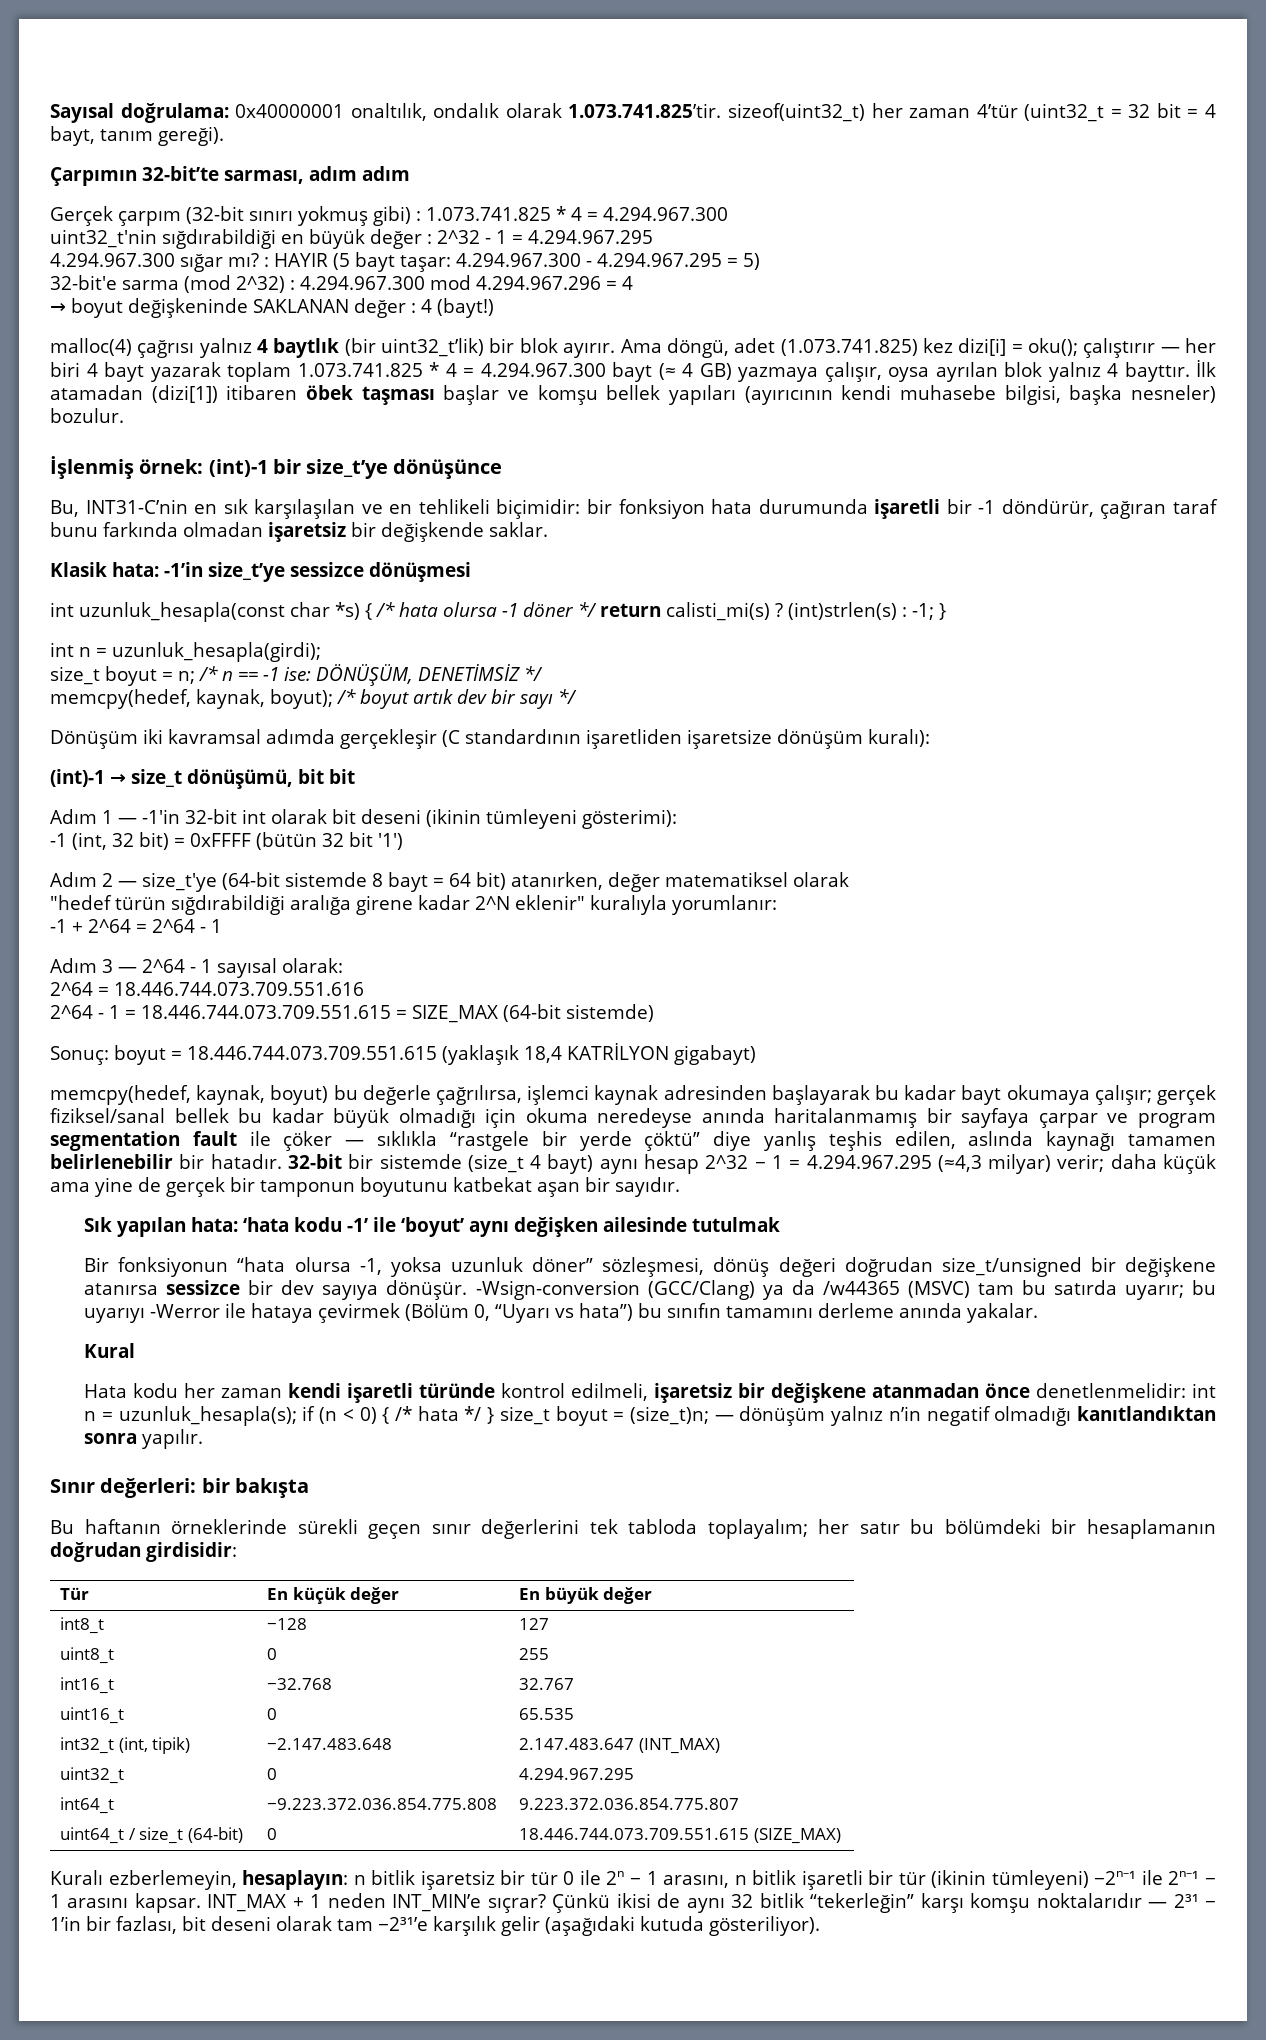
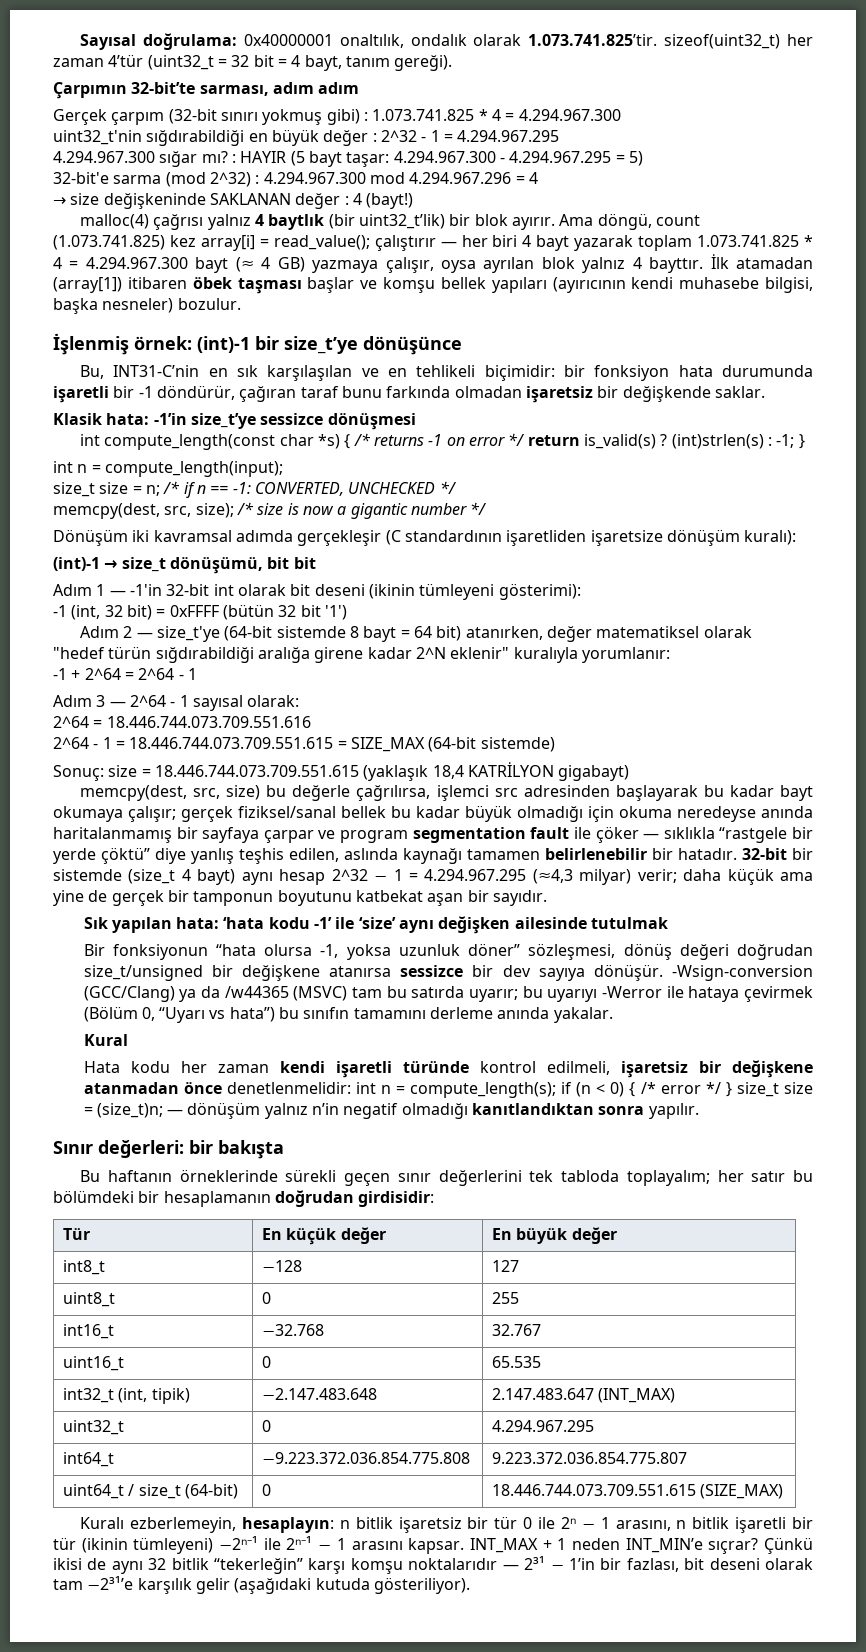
[71,298,123,318] boyut -> [70,193,100,205] size
[734,338,776,353] adet -> [655,215,700,226] count
[958,338,1078,356] dizi[i] = oku(); -> [200,235,370,251] array[i] = read_value();
[151,385,218,403] (dizi[1]) -> [53,277,122,293] (array[1])
[79,602,285,622] uzunluk_hesapla(const -> [104,434,276,450] compute_length(const
[399,602,574,617] hata olursa -1 döner -> [374,434,505,446] returns -1 on error
[666,602,770,621] calisti_mi(s) -> [583,434,656,449] is_valid(s)
[112,642,321,662] [50,666,157,686] uzunluk_hesapla(girdi); // size_t boyut -> [104,461,283,477] [53,482,129,497] compute_length(input); // size_t size
(218, 673) none -> [183,482,196,498] if
[263,664,543,686] [50,689,553,709] -1 ise: DÖNÜŞÜM, DENETİMSİZ */ // memcpy(hedef, kaynak, boyut); /* boyut artık dev bir sayı -> [232,481,457,496] [53,502,467,519] -1: CONVERTED, UNCHECKED */ // memcpy(dest, src, size); /* size is now a gigantic number
[114,1045,166,1065] boyut -> [108,765,138,777] size
[50,1085,329,1105] memcpy(hedef, kaynak, boyut) -> [80,785,261,801] memcpy(dest, src, size)
[594,1085,659,1105] kaynak -> [494,788,518,797] src
[401,1217,465,1237] ‘boyut’ -> [358,917,396,929] ‘size’
[118,1406,297,1426] uzunluk_hesapla(s); -> [410,1082,557,1098] compute_length(s);
[417,1406,459,1421] hata -> [660,1085,701,1094] error
[555,1406,608,1426] boyut -> [784,1082,813,1094] size

